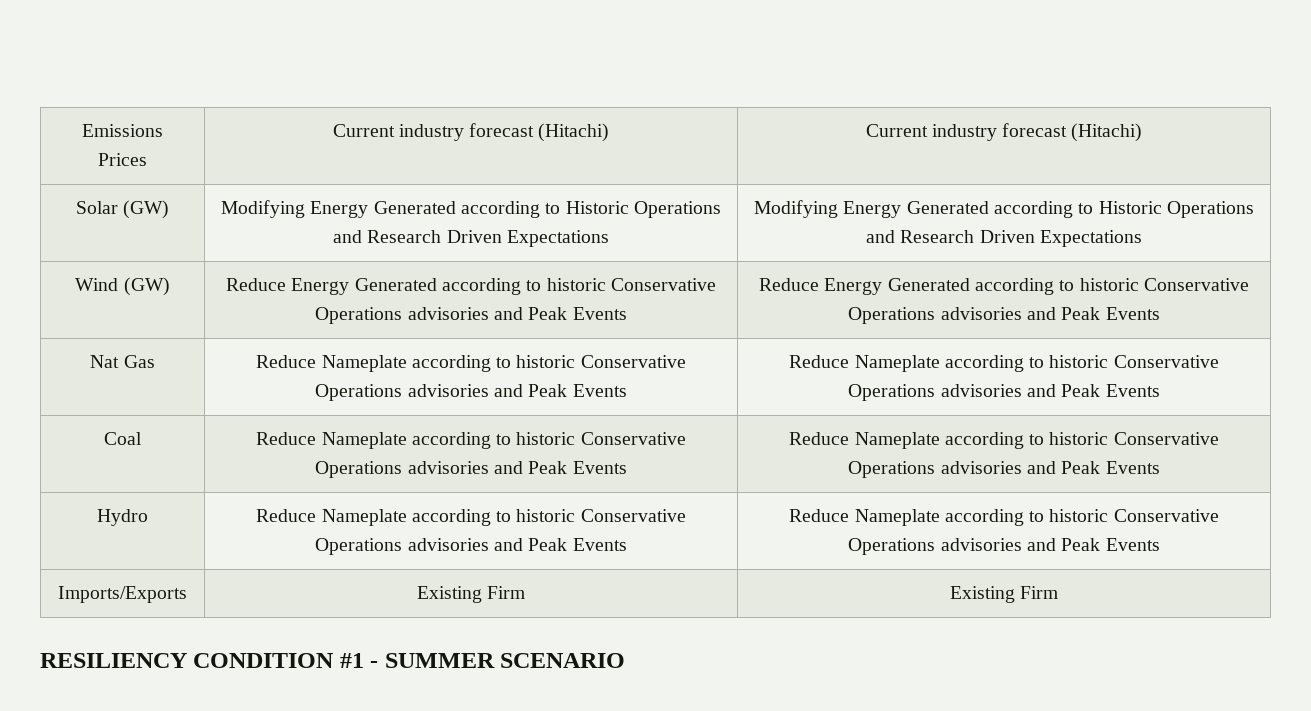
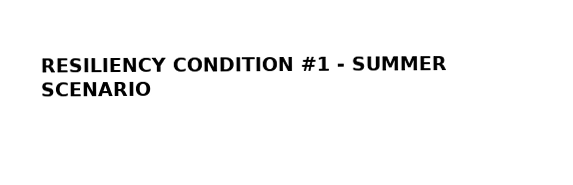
[82,124,163,137] [98,153,147,166] [332,123,610,142] [865,123,1143,142] [75,200,170,219] [221,200,721,218] [333,230,609,247] [754,200,1254,218] [866,230,1142,247] [75,277,170,296] [226,278,716,295] [315,307,627,324] [759,278,1249,295] [848,307,1160,324] [90,355,155,368] [256,355,686,372] [315,384,627,401] [789,355,1219,372] [848,384,1160,401] [104,432,142,445] [256,432,686,449] [315,461,627,478] [789,432,1219,449] [848,461,1160,478] [97,509,148,526] [256,509,686,526] [315,538,627,555] [789,509,1219,526] [848,538,1160,555] [58,586,187,603] [416,586,526,603] [949,586,1059,603] Emissions Prices | Current industry forecast (Hitachi) | Current industry forecast (Hitachi) // Solar (GW) | Modifying Energy Generated according to Historic Operations and Research Driven Expectations | Modifying Energy Generated according to Historic Operations and Research Driven Expectations // Wind (GW) | Reduce Energy Generated according to historic Conservative Operations advisories and Peak Events | Reduce Energy Generated according to historic Conservative Operations advisories and Peak Events // Nat Gas | Reduce Nameplate according to historic Conservative Operations advisories and Peak Events | Reduce Nameplate according to historic Conservative Operations advisories and Peak Events // Coal | Reduce Nameplate according to historic Conservative Operations advisories and Peak Events | Reduce Nameplate according to historic Conservative Operations advisories and Peak Events // Hydro | Reduce Nameplate according to historic Conservative Operations advisories and Peak Events | Reduce Nameplate according to historic Conservative Operations advisories and Peak Events // Imports/Exports | Existing Firm | Existing Firm // -> (40, 65) none

